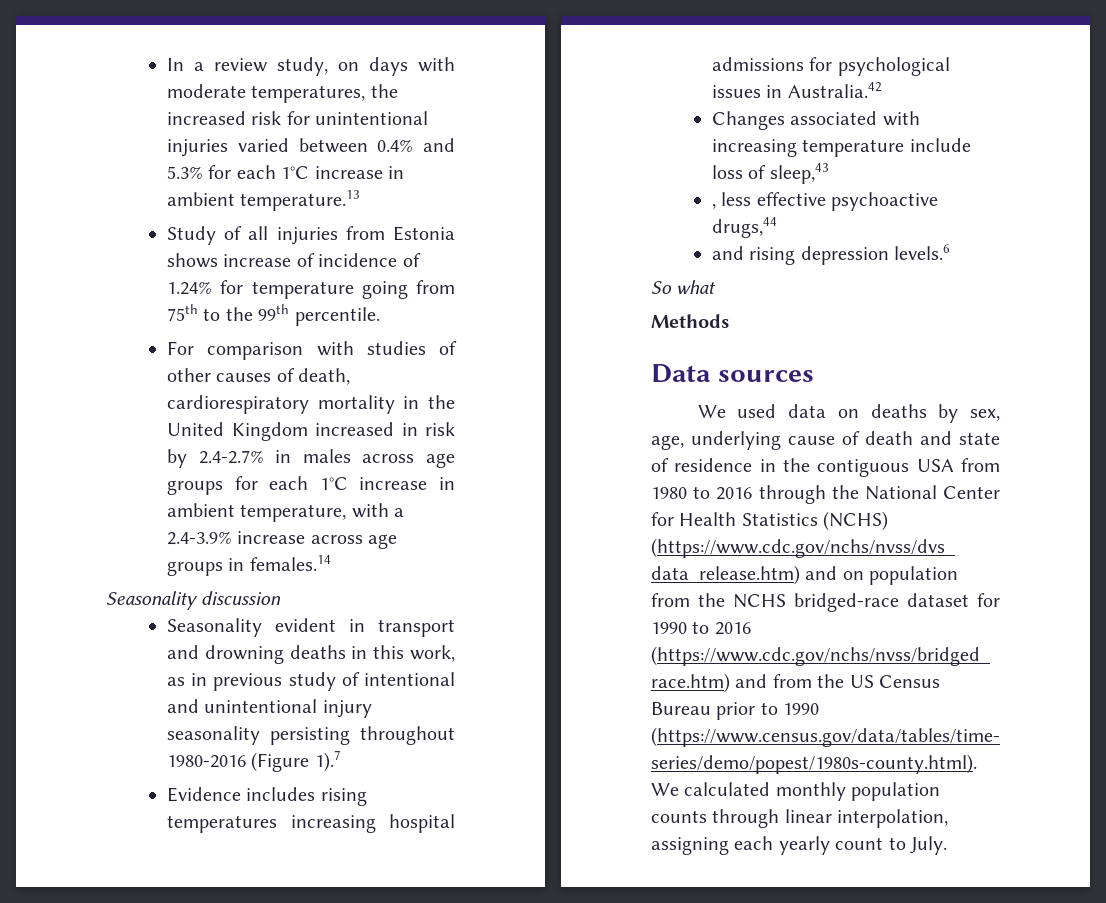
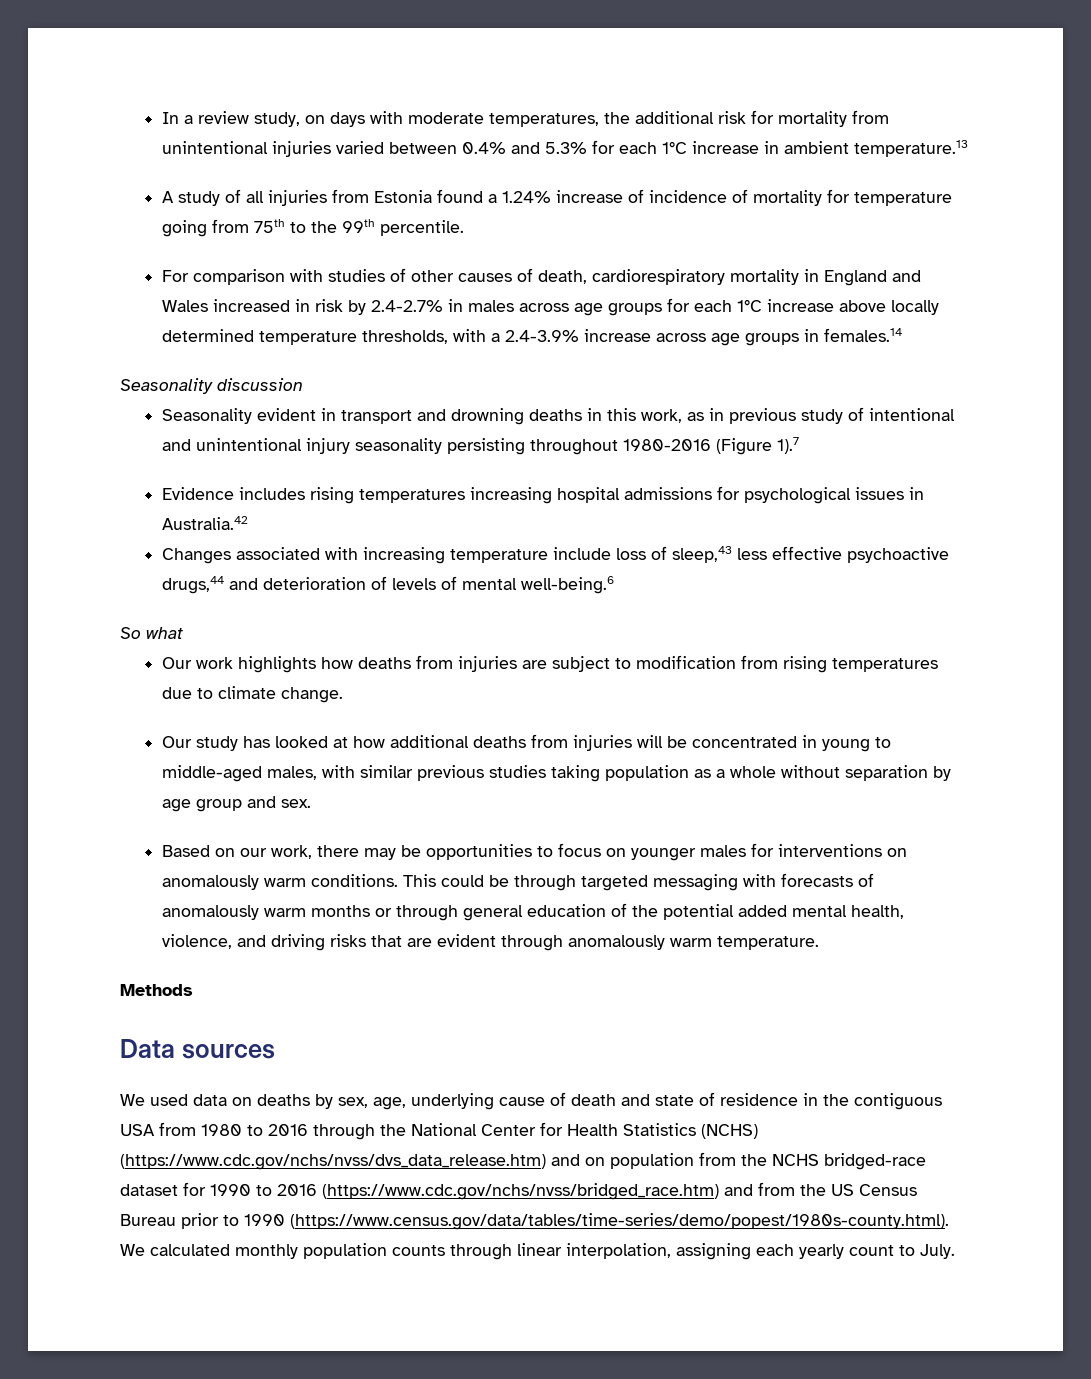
[167,111,247,125] increased -> [635,111,715,124] additional
(310, 118) none -> [778,110,890,127] mortality from
[167,226,217,245] Study -> [162,191,221,206] A study
[167,253,219,268] shows -> [437,189,552,203] found a 1.24%
[167,281,213,295] 1.24% -> [753,190,823,206] mortality
[428,395,455,409] [167,422,308,441] the United Kingdom -> [824,270,922,286] [162,300,209,312] England and Wales
[439,477,456,490] [167,503,347,522] in ambient temperature, -> [839,300,940,315] [162,329,449,345] above locally determined temperature thresholds,
[712,203,717,209] // , -> (733, 554) none
[712,244,951,265] [651,280,717,294] // and rising depression levels.6 // So what -> [229,576,615,594] [120,627,183,639] [162,655,939,673] [162,686,344,703] [162,734,892,752] [162,765,952,782] [162,796,312,812] [162,843,908,861] [162,873,875,891] [162,903,905,921] [162,934,820,951] and deterioration of levels of mental well-being.6 // So what // Our work highlights how deaths from injuries are subject to modification from rising temperatures due to climate change. // Our study has looked at how additional deaths from injuries will be concentrated in young to middle-aged males, with similar previous studies taking population as a whole without separation by age group and sex. // Based on our work, there may be opportunities to focus on younger males for interventions on anomalously warm conditions. This could be through targeted messaging with forecasts of anomalously warm months or through general education of the potential added mental health, violence, and driving risks that are evident through anomalously warm temperature.

